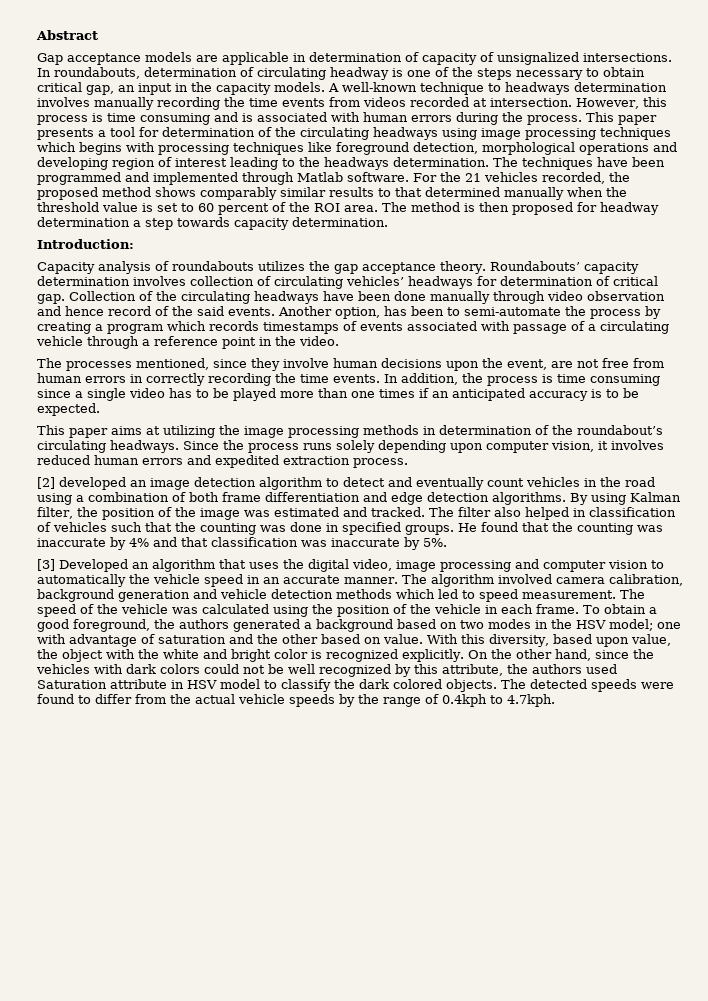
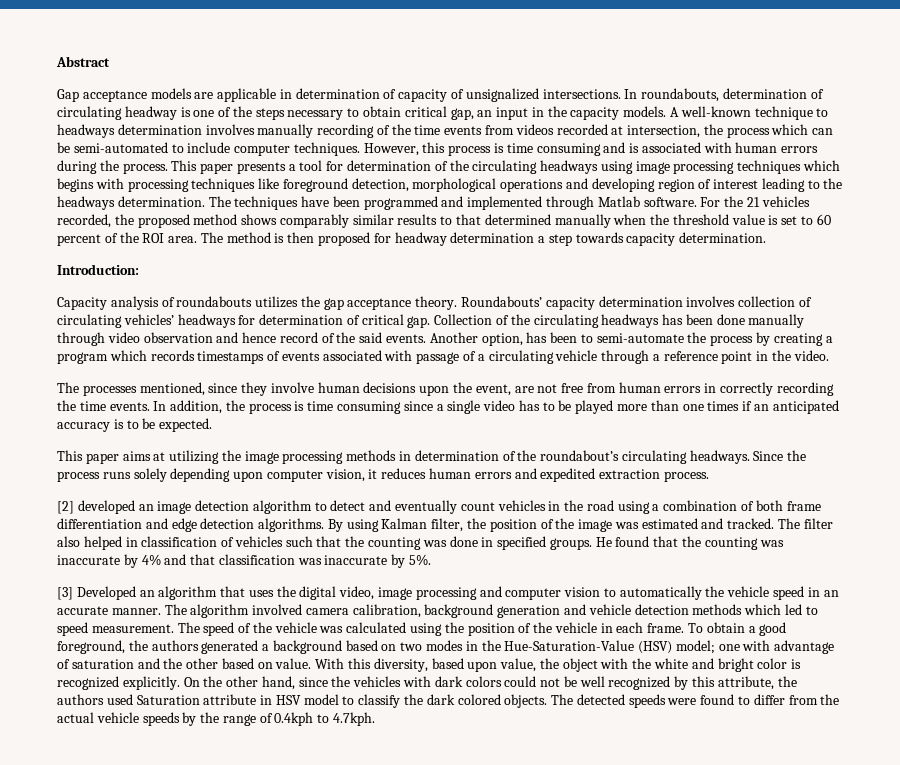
(220, 103) none -> [376,125,390,135] of
[490,98,572,107] intersection. -> [627,124,834,138] [57,142,360,156] intersection, the process which can be semi-automated to include computer techniques.
[323,291,354,301] have -> [662,314,684,325] has
[611,440,664,450] [37,455,90,465] involves reduced -> [381,468,427,479] reduces
[576,620,606,629] HSV -> [504,640,673,654] Hue-Saturation-Value (HSV)

